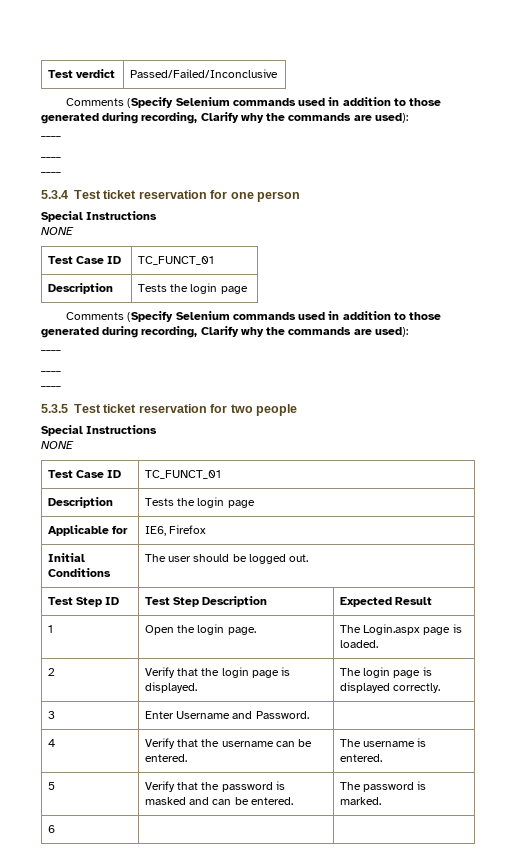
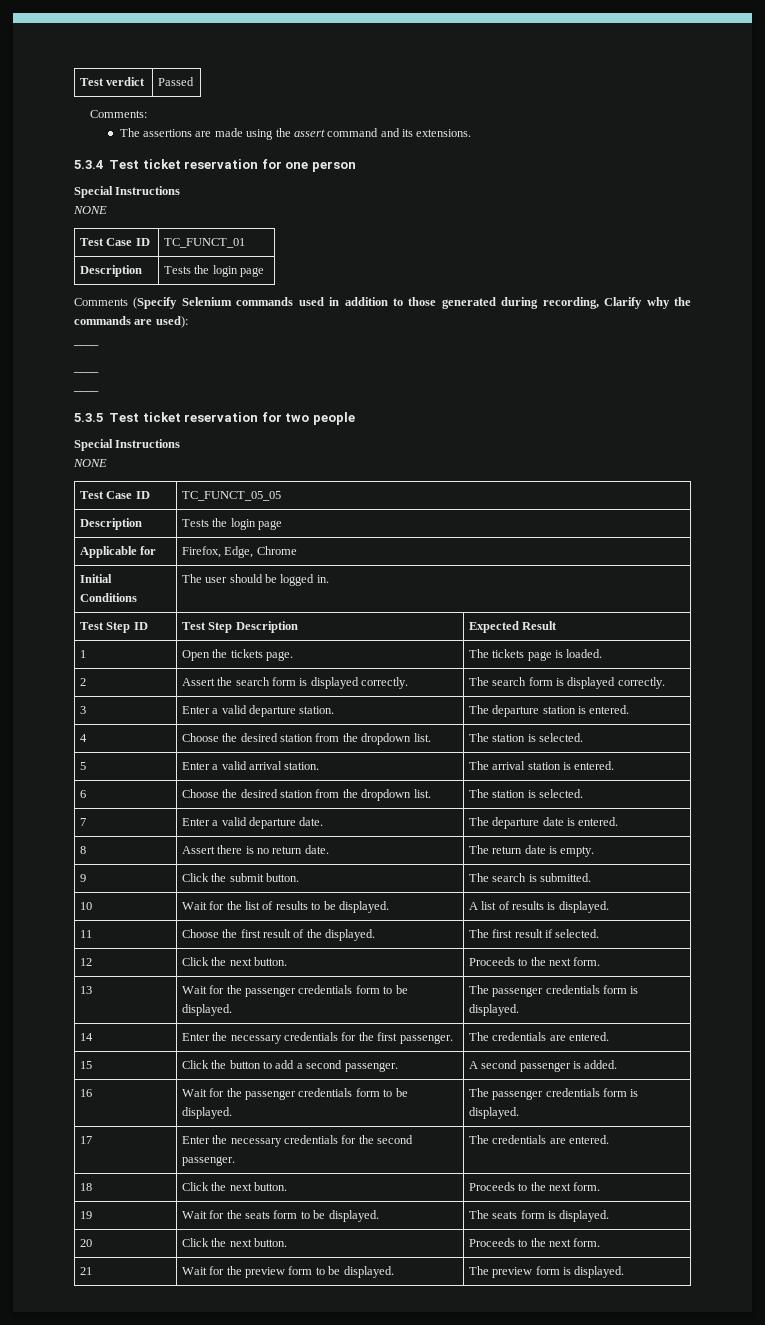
[129,69,278,78] [66,97,442,108] [41,112,408,124] [41,136,61,137] [41,157,61,158] [41,172,61,173] Passed/Failed/Inconclusive // Comments (Specify Selenium commands used in addition to those generated during recording, Clarify why the commands are used): // ____ // ____ // ____ -> [157,77,194,86] [89,110,147,118] [119,128,472,140] Passed // Comments: // The assertions are made using the assert command and its extensions.
[144,470,221,479] TC_FUNCT_01 -> [181,491,281,501] TC_FUNCT_05_05
[144,525,207,536] IE6, Firefox -> [181,546,297,558] Firefox, Edge, Chrome
[289,554,309,562] out. -> [316,575,329,583] in.
[197,624,225,635] login -> [230,649,263,658] tickets
[363,624,421,635] Login.aspx -> [492,649,525,658] tickets
[144,667,291,678] [144,682,197,693] [339,667,421,678] Verify that the login page is displayed. | The login page -> [181,677,409,689] [468,677,553,686] Assert the search form is displayed correctly. | The search form
[176,711,309,719] [47,739,55,747] [144,738,313,749] [144,754,187,762] [339,738,427,747] [339,754,382,762] [47,782,55,790] [144,781,285,792] [144,797,293,805] [339,781,427,792] [339,797,381,805] [47,825,55,833] Username and Password. | // 4 | Verify that the username can be entered. | The username is entered. // 5 | Verify that the password is masked and can be entered. | The password is marked. // 6 | | -> [212,705,335,717] [468,705,630,717] [79,734,87,742] [181,733,431,745] [468,733,584,742] [79,762,86,770] [181,761,320,770] [468,761,615,770] [79,790,86,798] [181,789,431,801] [468,789,584,798] [79,818,86,826] [181,817,324,829] [468,817,619,829] [79,846,86,854] [181,845,329,854] [468,845,595,857] [79,874,86,882] [181,873,300,882] [468,873,592,882] [79,902,92,910] [181,901,389,913] [468,901,609,913] [79,930,92,938] [181,929,376,941] [468,929,600,938] [79,958,92,966] [181,957,288,966] [468,957,601,966] [79,986,92,994] [181,985,408,997] [181,1004,232,1016] [468,985,639,997] [468,1004,519,1016] [79,1033,93,1041] [181,1032,453,1044] [468,1032,610,1041] [79,1061,92,1069] [181,1060,398,1072] [468,1060,618,1072] [79,1089,92,1097] [181,1088,408,1100] [181,1107,232,1119] [468,1088,639,1100] [468,1107,519,1119] [79,1136,92,1144] [181,1135,414,1147] [181,1156,235,1166] [468,1135,610,1144] [79,1183,92,1191] [181,1182,288,1191] [468,1182,601,1191] [79,1211,92,1219] [181,1210,379,1222] [468,1210,610,1222] [79,1239,92,1247] [181,1238,288,1247] [468,1238,601,1247] [79,1267,92,1275] [181,1266,394,1278] [468,1266,625,1278] a valid departure station. | The departure station is entered. // 4 | Choose the desired station from the dropdown list. | The station is selected. // 5 | Enter a valid arrival station. | The arrival station is entered. // 6 | Choose the desired station from the dropdown list. | The station is selected. // 7 | Enter a valid departure date. | The departure date is entered. // 8 | Assert there is no return date. | The return date is empty. // 9 | Click the submit button. | The search is submitted. // 10 | Wait for the list of results to be displayed. | A list of results is displayed. // 11 | Choose the first result of the displayed. | The first result if selected. // 12 | Click the next button. | Proceeds to the next form. // 13 | Wait for the passenger credentials form to be displayed. | The passenger credentials form is displayed. // 14 | Enter the necessary credentials for the first passenger. | The credentials are entered. // 15 | Click the button to add a second passenger. | A second passenger is added. // 16 | Wait for the passenger credentials form to be displayed. | The passenger credentials form is displayed. // 17 | Enter the necessary credentials for the second passenger. | The credentials are entered. // 18 | Click the next button. | Proceeds to the next form. // 19 | Wait for the seats form to be displayed. | The seats form is displayed. // 20 | Click the next button. | Proceeds to the next form. // 21 | Wait for the preview form to be displayed. | The preview form is displayed.

